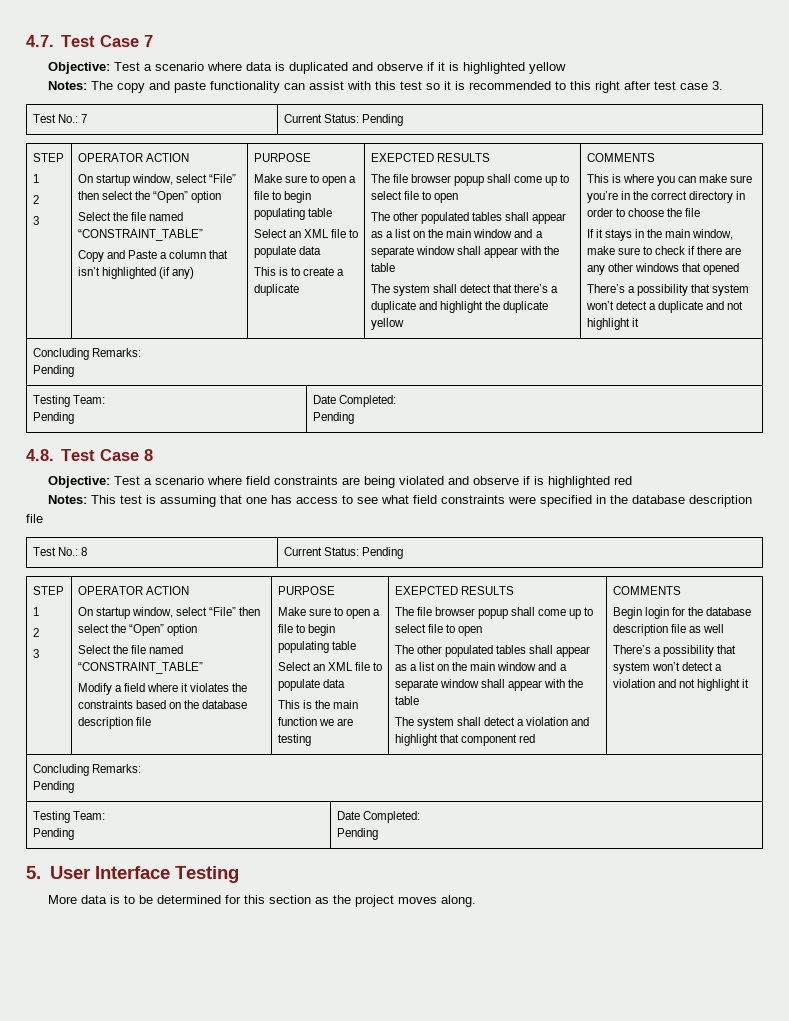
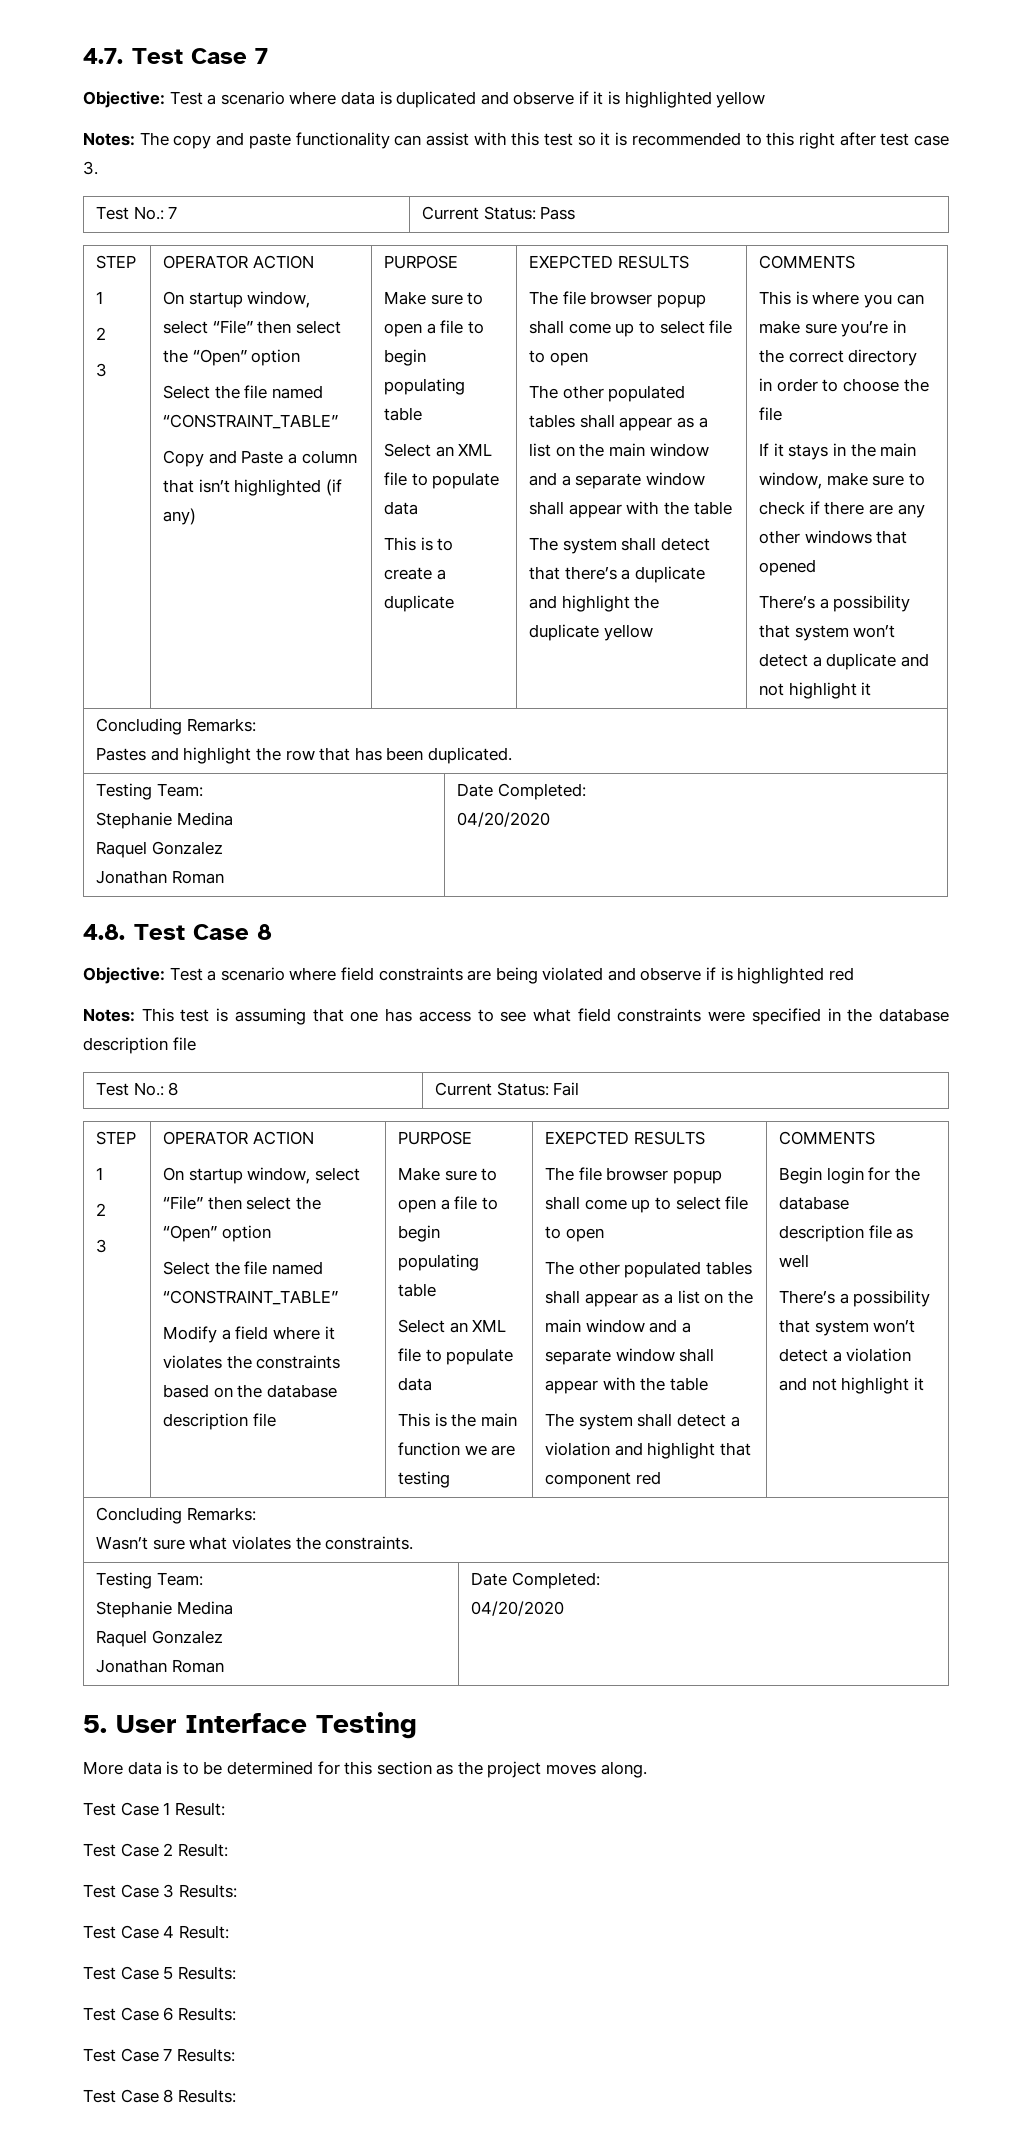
[361,114,403,126] Pending -> [540,206,576,220] Pass
[32,365,74,377] [32,395,105,407] [32,412,74,424] [312,395,396,407] [312,412,354,424] Pending // Testing Team: // Pending | Date Completed: // Pending -> [96,747,512,764] [96,783,203,800] [96,812,233,829] [96,841,223,858] [96,870,224,884] [457,783,586,800] [457,812,551,827] Pastes and highlight the row that has been duplicated. // Testing Team: // Stephanie Medina // Raquel Gonzalez // Jonathan Roman | Date Completed: // 04/20/2020
[361,547,403,559] Pending -> [553,1082,580,1096] Fail
[32,781,74,793] [32,811,105,823] [32,828,74,840] [336,811,420,823] [336,828,378,840] Pending // Testing Team: // Pending | Date Completed: // Pending -> [96,1536,414,1550] [96,1572,203,1589] [96,1601,233,1618] [96,1630,223,1647] [96,1659,224,1673] [471,1572,600,1589] [471,1601,565,1616] Wasn’t sure what violates the constraints. // Testing Team: // Stephanie Medina // Raquel Gonzalez // Jonathan Roman | Date Completed: // 04/20/2020
(476, 901) none -> [83,1802,225,1816] [83,1843,228,1857] [83,1884,237,1898] [83,1925,229,1939] [83,1966,236,1980] [83,2007,236,2021] [83,2048,235,2062] [83,2089,236,2103] // Test Case 1 Result: // Test Case 2 Result: // Test Case 3 Results: // Test Case 4 Result: // Test Case 5 Results: // Test Case 6 Results: // Test Case 7 Results: // Test Case 8 Results:

